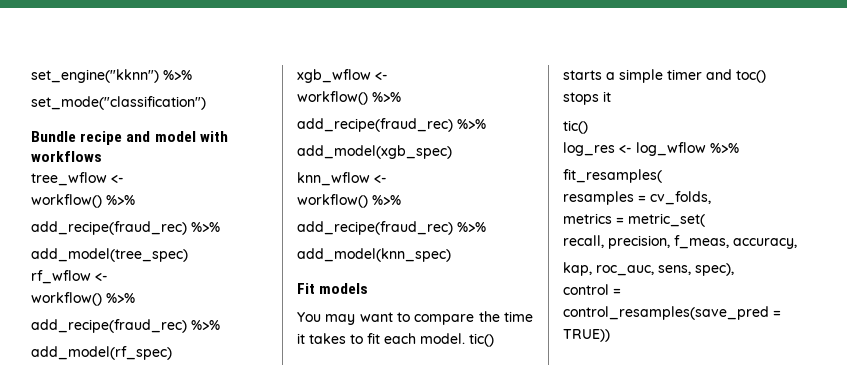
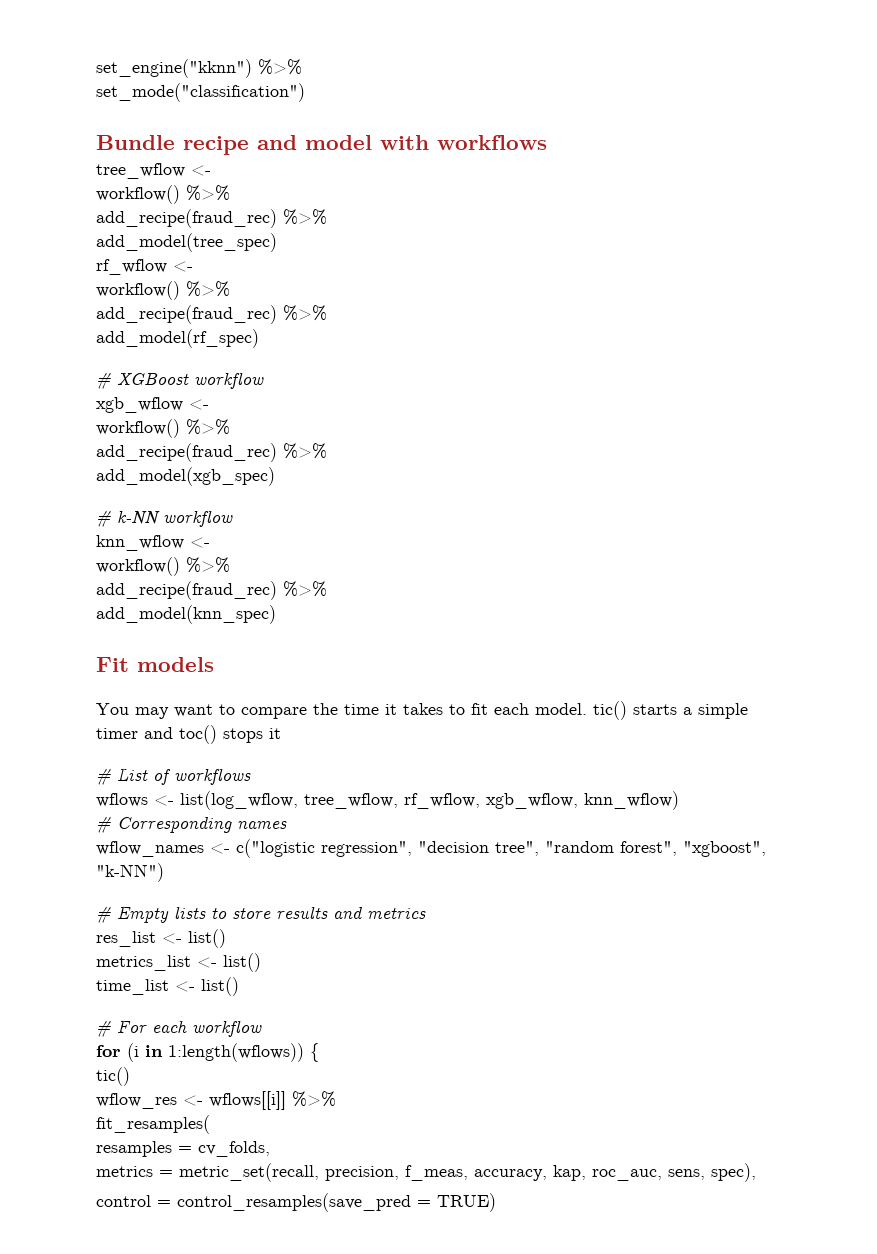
(172, 353) none -> [96,372,264,390] // # XGBoost workflow
(452, 152) none -> [96,510,233,528] // # k-NN workflow
[563,120,588,134] [563,142,706,156] tic() // log_res <- log_wflow -> [96,768,251,786] [96,791,679,810] [96,816,287,834] [96,839,766,858] [96,863,164,882] [96,906,426,924] [96,929,226,948] [96,953,261,972] [96,977,239,996] [96,1020,262,1038] [96,1043,319,1062] [96,1067,130,1086] [96,1091,286,1110] # List of workflows // wflows <- list(log_wflow, tree_wflow, rf_wflow, xgb_wflow, knn_wflow) // # Corresponding names // wflow_names <- c("logistic regression", "decision tree", "random forest", "xgboost", "k-NN") // # Empty lists to store results and metrics // res_list <- list() // metrics_list <- list() // time_list <- list() // # For each workflow // for (i in 1:length(wflows)) { // tic() // wflow_res <- wflows[[i]]
[628,213,705,227] [563,235,604,248] metric_set( // recall, -> [179,1163,319,1182] metric_set(recall,
(797, 243) // -> (547, 1175) none
[563,329,610,342] TRUE)) -> [437,1193,496,1212] TRUE)

